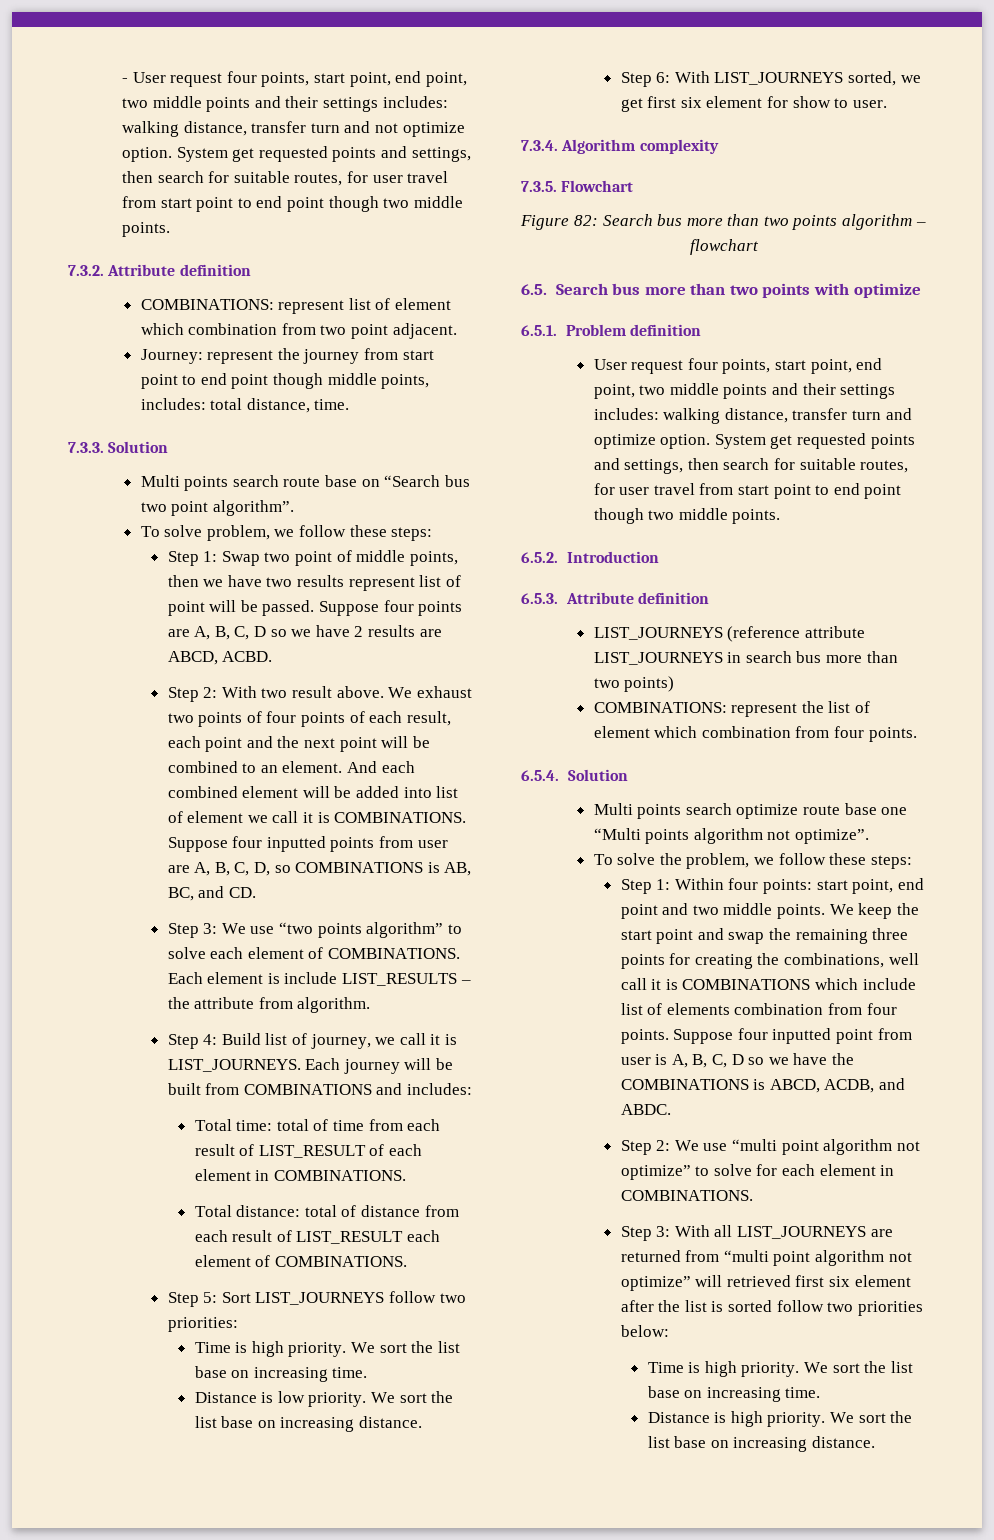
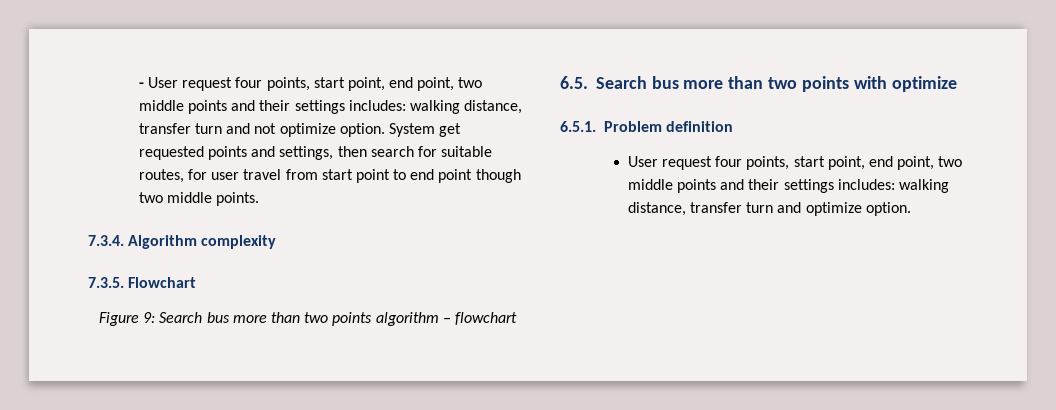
[68,264,251,276] [140,298,452,314] [140,323,457,339] [140,348,434,364] [140,373,430,389] [140,398,350,413] [68,441,169,453] [140,475,470,491] [140,500,294,516] [140,525,433,541] [167,550,458,566] [167,575,461,591] [167,600,463,616] [167,625,442,640] [167,651,273,665] [167,686,472,702] [167,711,451,727] [167,736,430,752] [167,761,415,773] [167,786,459,798] [167,811,467,823] [167,836,448,852] [167,862,472,876] [167,886,256,901] [167,922,462,938] [167,947,460,959] [167,972,471,986] [167,997,371,1013] [167,1033,457,1049] [167,1058,453,1074] [167,1083,472,1095] [194,1119,441,1131] [194,1144,422,1158] [194,1169,406,1181] [194,1205,459,1217] [194,1230,440,1244] [194,1255,407,1267] [167,1291,466,1307] [167,1317,238,1332] [194,1341,460,1357] [194,1366,368,1382] [194,1391,454,1407] [194,1416,422,1432] [620,71,921,87] [620,96,887,112] // 7.3.2. Attribute definition // COMBINATIONS: represent list of element which combination from two point adjacent. // Journey: represent the journey from start point to end point though middle points, includes: total distance, time. // 7.3.3. Solution // Multi points search route base on “Search bus two point algorithm”. // To solve problem, we follow these steps: // Step 1: Swap two point of middle points, then we have two results represent list of point will be passed. Suppose four points are A, B, C, D so we have 2 results are ABCD, ACBD. // Step 2: With two result above. We exhaust two points of four points of each result, each point and the next point will be combined to an element. And each combined element will be added into list of element we call it is COMBINATIONS. Suppose four inputted points from user are A, B, C, D, so COMBINATIONS is AB, BC, and CD. // Step 3: We use “two points algorithm” to solve each element of COMBINATIONS. Each element is include LIST_RESULTS – the attribute from algorithm. // Step 4: Build list of journey, we call it is LIST_JOURNEYS. Each journey will be built from COMBINATIONS and includes: // Total time: total of time from each result of LIST_RESULT of each element in COMBINATIONS. // Total distance: total of distance from each result of LIST_RESULT each element of COMBINATIONS. // Step 5: Sort LIST_JOURNEYS follow two priorities: // Time is high priority. We sort the list base on increasing time. // Distance is low priority. We sort the list base on increasing distance. // Step 6: With LIST_JOURNEYS sorted, we get first six element for show to user. -> (260, 199) none
[573,215,598,226] 82: -> [143,312,156,323] 9:
[714,433,915,449] [593,458,909,474] [593,483,902,499] [593,508,781,524] [521,551,659,563] [521,592,709,604] [593,626,865,642] [593,651,898,665] [593,676,675,692] [593,701,871,717] [593,726,917,742] [521,769,628,781] [593,803,908,819] [593,828,870,844] [593,853,912,869] [620,878,924,894] [620,903,919,919] [620,928,909,944] [620,953,919,969] [620,978,916,990] [620,1003,897,1015] [620,1028,912,1044] [620,1053,854,1068] [620,1078,905,1093] [620,1104,671,1115] [620,1139,920,1155] [620,1164,895,1180] [620,1190,753,1201] [620,1225,893,1241] [620,1250,912,1266] [620,1275,911,1291] [620,1300,923,1316] [620,1325,669,1337] [647,1361,913,1377] [647,1386,821,1402] [647,1411,913,1427] [647,1436,875,1452] System get requested points and settings, then search for suitable routes, for user travel from start point to end point though two middle points. // 6.5.2. Introduction // 6.5.3. Attribute definition // LIST_JOURNEYS (reference attribute LIST_JOURNEYS in search bus more than two points) // COMBINATIONS: represent the list of element which combination from four points. // 6.5.4. Solution // Multi points search optimize route base one “Multi points algorithm not optimize”. // To solve the problem, we follow these steps: // Step 1: Within four points: start point, end point and two middle points. We keep the start point and swap the remaining three points for creating the combinations, well call it is COMBINATIONS which include list of elements combination from four points. Suppose four inputted point from user is A, B, C, D so we have the COMBINATIONS is ABCD, ACDB, and ABDC. // Step 2: We use “multi point algorithm not optimize” to solve for each element in COMBINATIONS. // Step 3: With all LIST_JOURNEYS are returned from “multi point algorithm not optimize” will retrieved first six element after the list is sorted follow two priorities below: // Time is high priority. We sort the list base on increasing time. // Distance is high priority. We sort the list base on increasing distance. -> (911, 209) none

